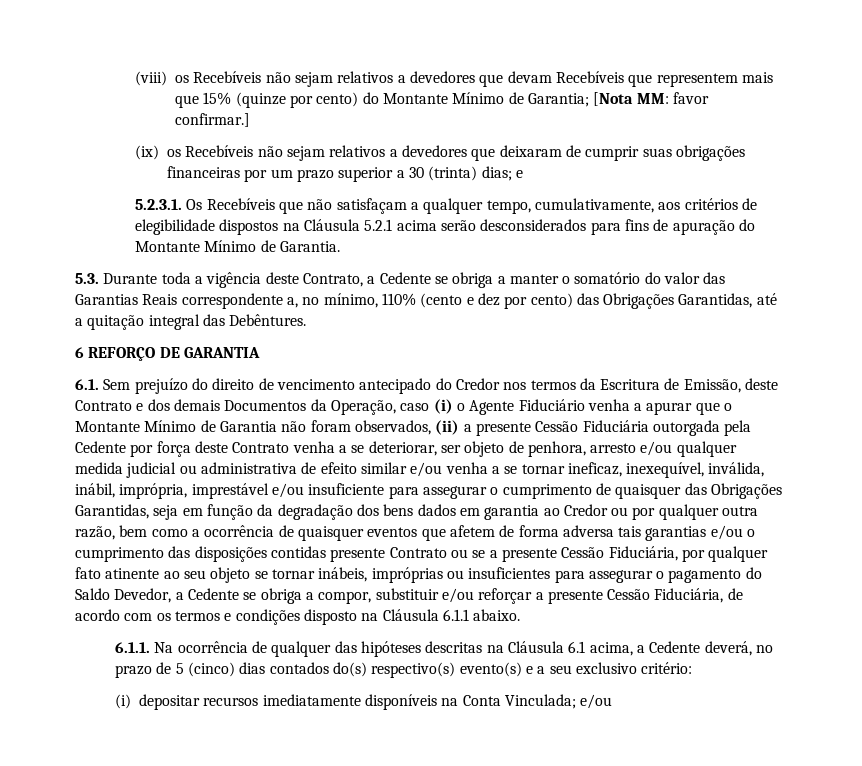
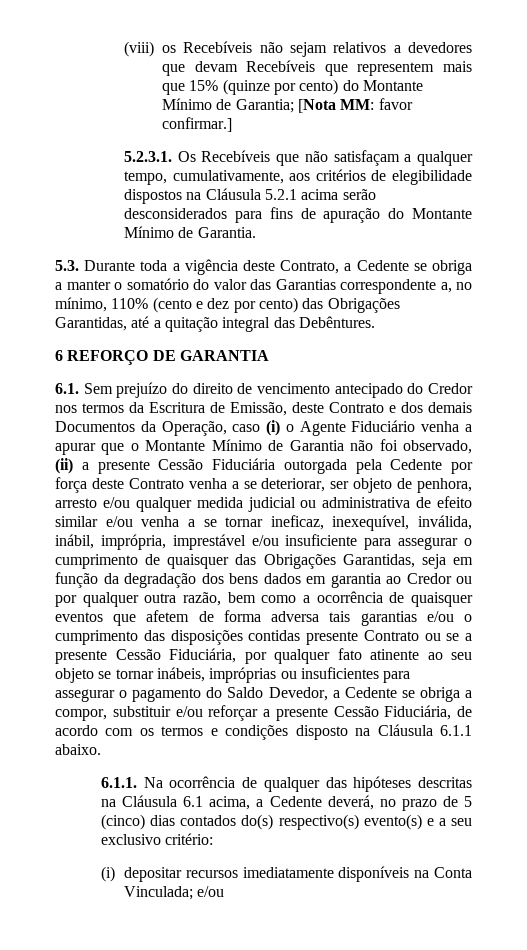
[135,145,745,161] [167,166,523,182] // (ix) os Recebíveis não sejam relativos a devedores que deixaram de cumprir suas obrigações financeiras por um prazo superior a 30 (trinta) dias; e -> (233, 124) none
[142,294,178,305] Reais -> (336, 284) none
[310,420,431,435] foram observados, -> [379,439,473,454] foi observado,

